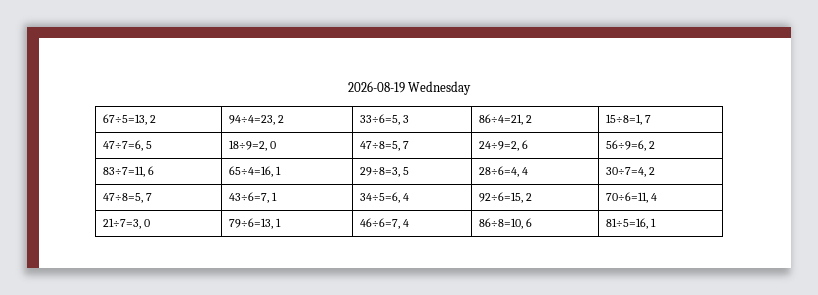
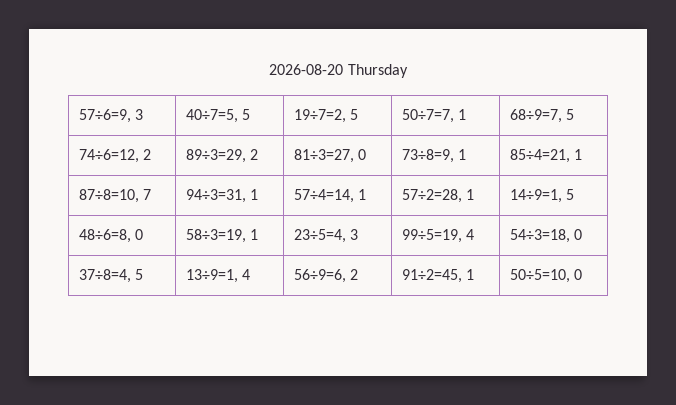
[347,81,472,95] [103,114,157,125] [229,115,285,125] [360,114,410,125] [479,114,533,125] [606,114,652,125] [103,140,153,151] [229,140,277,151] [360,141,410,151] [479,140,529,151] [606,140,656,151] [103,166,155,177] [229,166,282,177] [360,167,410,177] [479,166,529,177] [606,167,656,177] [103,193,153,203] [229,192,278,203] [360,192,410,203] [479,192,533,203] [606,192,658,203] [103,218,151,229] [229,218,282,229] [360,218,410,229] [479,218,533,229] [606,218,657,229] 2026-08-19 Wednesday // 67÷5=13, 2 | 94÷4=23, 2 | 33÷6=5, 3 | 86÷4=21, 2 | 15÷8=1, 7 // 47÷7=6, 5 | 18÷9=2, 0 | 47÷8=5, 7 | 24÷9=2, 6 | 56÷9=6, 2 // 83÷7=11, 6 | 65÷4=16, 1 | 29÷8=3, 5 | 28÷6=4, 4 | 30÷7=4, 2 // 47÷8=5, 7 | 43÷6=7, 1 | 34÷5=6, 4 | 92÷6=15, 2 | 70÷6=11, 4 // 21÷7=3, 0 | 79÷6=13, 1 | 46÷6=7, 4 | 86÷8=10, 6 | 81÷5=16, 1 -> [269,64,408,78] [78,109,144,123] [185,109,251,123] [293,109,359,123] [401,109,467,123] [509,109,575,123] [78,149,152,163] [185,149,259,163] [293,149,367,163] [401,149,467,163] [509,149,583,163] [78,189,152,203] [185,189,259,203] [293,189,367,203] [401,189,475,203] [509,189,575,203] [78,229,144,243] [185,229,259,243] [293,229,359,243] [401,229,475,243] [509,229,583,243] [78,269,144,283] [185,269,251,283] [293,269,359,283] [401,269,475,283] [509,269,583,283] 2026-08-20 Thursday // 57÷6=9, 3 | 40÷7=5, 5 | 19÷7=2, 5 | 50÷7=7, 1 | 68÷9=7, 5 // 74÷6=12, 2 | 89÷3=29, 2 | 81÷3=27, 0 | 73÷8=9, 1 | 85÷4=21, 1 // 87÷8=10, 7 | 94÷3=31, 1 | 57÷4=14, 1 | 57÷2=28, 1 | 14÷9=1, 5 // 48÷6=8, 0 | 58÷3=19, 1 | 23÷5=4, 3 | 99÷5=19, 4 | 54÷3=18, 0 // 37÷8=4, 5 | 13÷9=1, 4 | 56÷9=6, 2 | 91÷2=45, 1 | 50÷5=10, 0

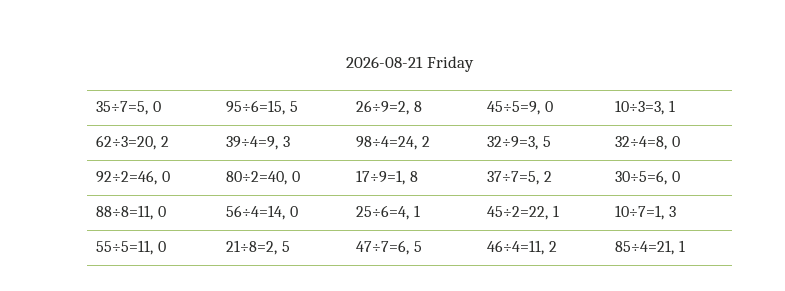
[269,64,408,78] [78,109,144,123] [185,109,251,123] [293,109,359,123] [401,109,467,123] [509,109,575,123] [78,149,152,163] [185,149,259,163] [293,149,367,163] [401,149,467,163] [509,149,583,163] [78,189,152,203] [185,189,259,203] [293,189,367,203] [401,189,475,203] [509,189,575,203] [78,229,144,243] [185,229,259,243] [293,229,359,243] [401,229,475,243] [509,229,583,243] [78,269,144,283] [185,269,251,283] [293,269,359,283] [401,269,475,283] [509,269,583,283] 2026-08-20 Thursday // 57÷6=9, 3 | 40÷7=5, 5 | 19÷7=2, 5 | 50÷7=7, 1 | 68÷9=7, 5 // 74÷6=12, 2 | 89÷3=29, 2 | 81÷3=27, 0 | 73÷8=9, 1 | 85÷4=21, 1 // 87÷8=10, 7 | 94÷3=31, 1 | 57÷4=14, 1 | 57÷2=28, 1 | 14÷9=1, 5 // 48÷6=8, 0 | 58÷3=19, 1 | 23÷5=4, 3 | 99÷5=19, 4 | 54÷3=18, 0 // 37÷8=4, 5 | 13÷9=1, 4 | 56÷9=6, 2 | 91÷2=45, 1 | 50÷5=10, 0 -> [346,56,474,72] [96,101,161,115] [226,100,298,115] [356,100,422,115] [487,101,553,115] [615,100,675,115] [96,135,169,150] [226,136,290,150] [356,136,430,150] [487,136,551,150] [615,136,680,150] [96,170,170,185] [226,171,300,185] [356,170,418,185] [487,171,552,185] [615,170,680,185] [96,205,166,220] [226,205,298,220] [356,205,420,220] [487,205,559,220] [615,205,676,220] [96,240,166,255] [226,240,290,255] [356,240,422,255] [487,240,557,255] [615,240,685,255] 2026-08-21 Friday // 35÷7=5, 0 | 95÷6=15, 5 | 26÷9=2, 8 | 45÷5=9, 0 | 10÷3=3, 1 // 62÷3=20, 2 | 39÷4=9, 3 | 98÷4=24, 2 | 32÷9=3, 5 | 32÷4=8, 0 // 92÷2=46, 0 | 80÷2=40, 0 | 17÷9=1, 8 | 37÷7=5, 2 | 30÷5=6, 0 // 88÷8=11, 0 | 56÷4=14, 0 | 25÷6=4, 1 | 45÷2=22, 1 | 10÷7=1, 3 // 55÷5=11, 0 | 21÷8=2, 5 | 47÷7=6, 5 | 46÷4=11, 2 | 85÷4=21, 1

